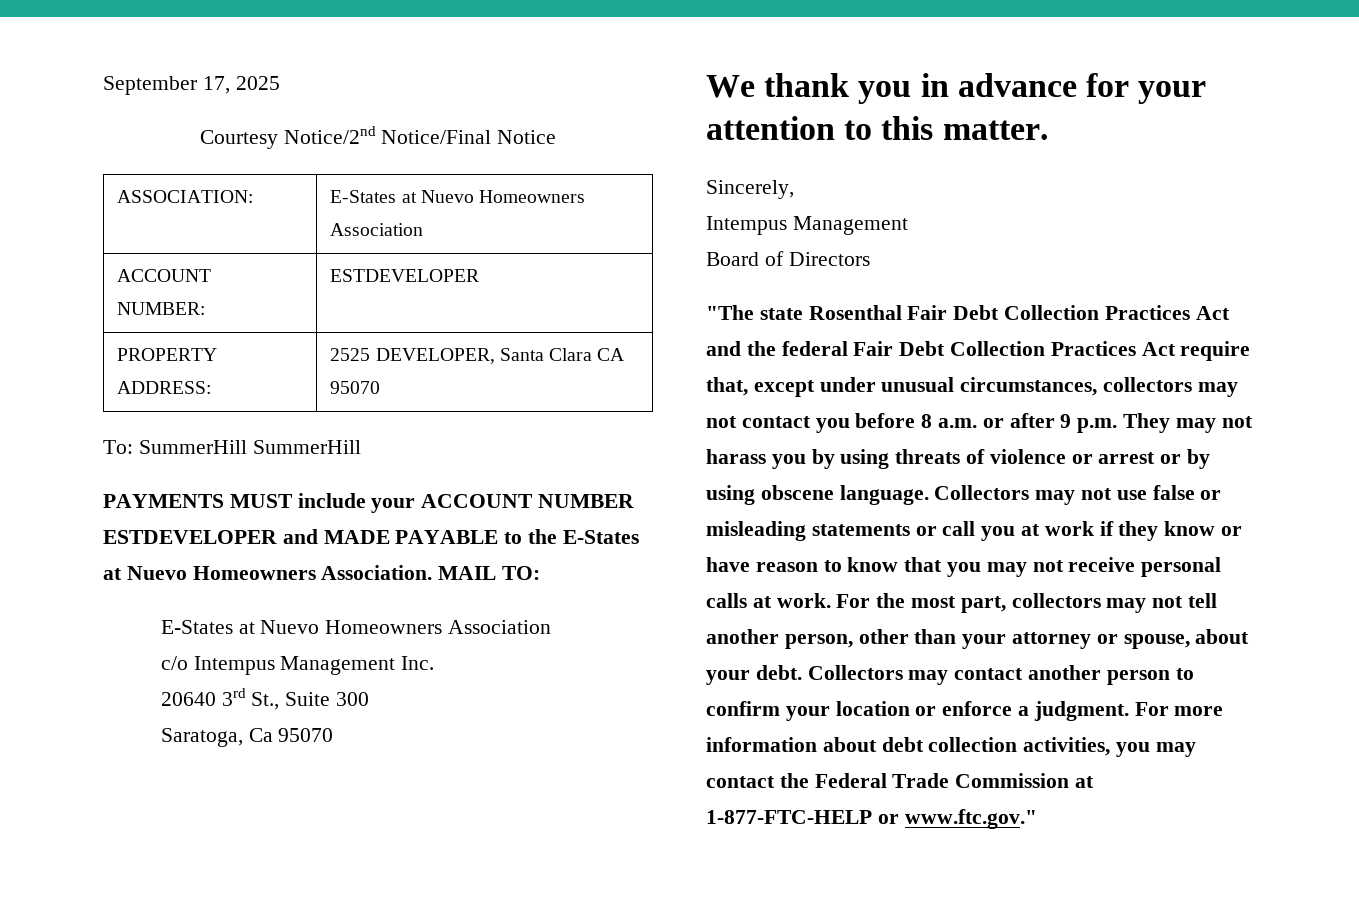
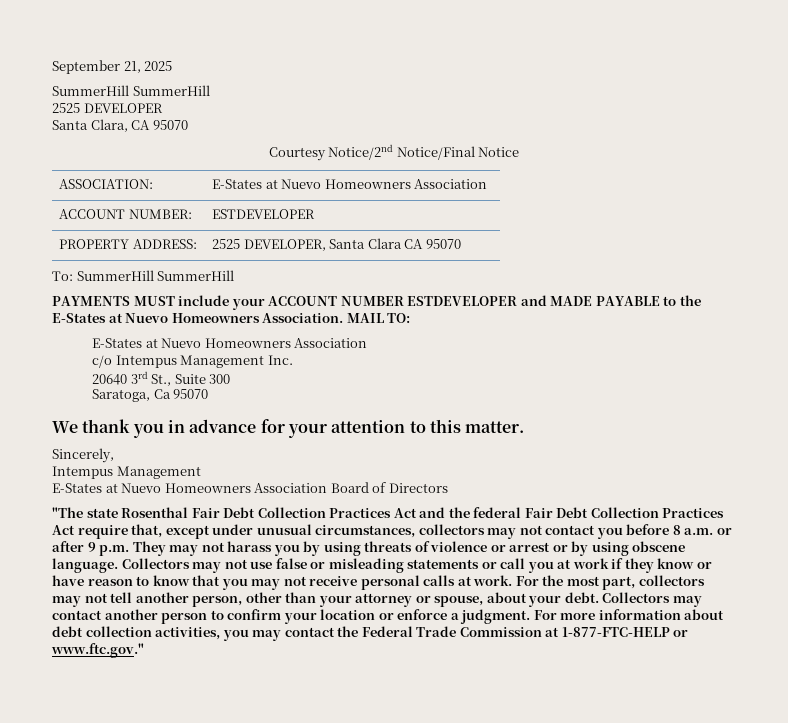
[202,76,230,94] 17, -> [123,61,141,73] 21,
(280, 83) none -> [52,85,210,96] [52,103,163,113] [52,119,188,132] // SummerHill SummerHill // 2525 DEVELOPER // Santa Clara, CA 95070
(908, 225) none -> [52,483,328,493] E-States at Nuevo Homeowners Association

